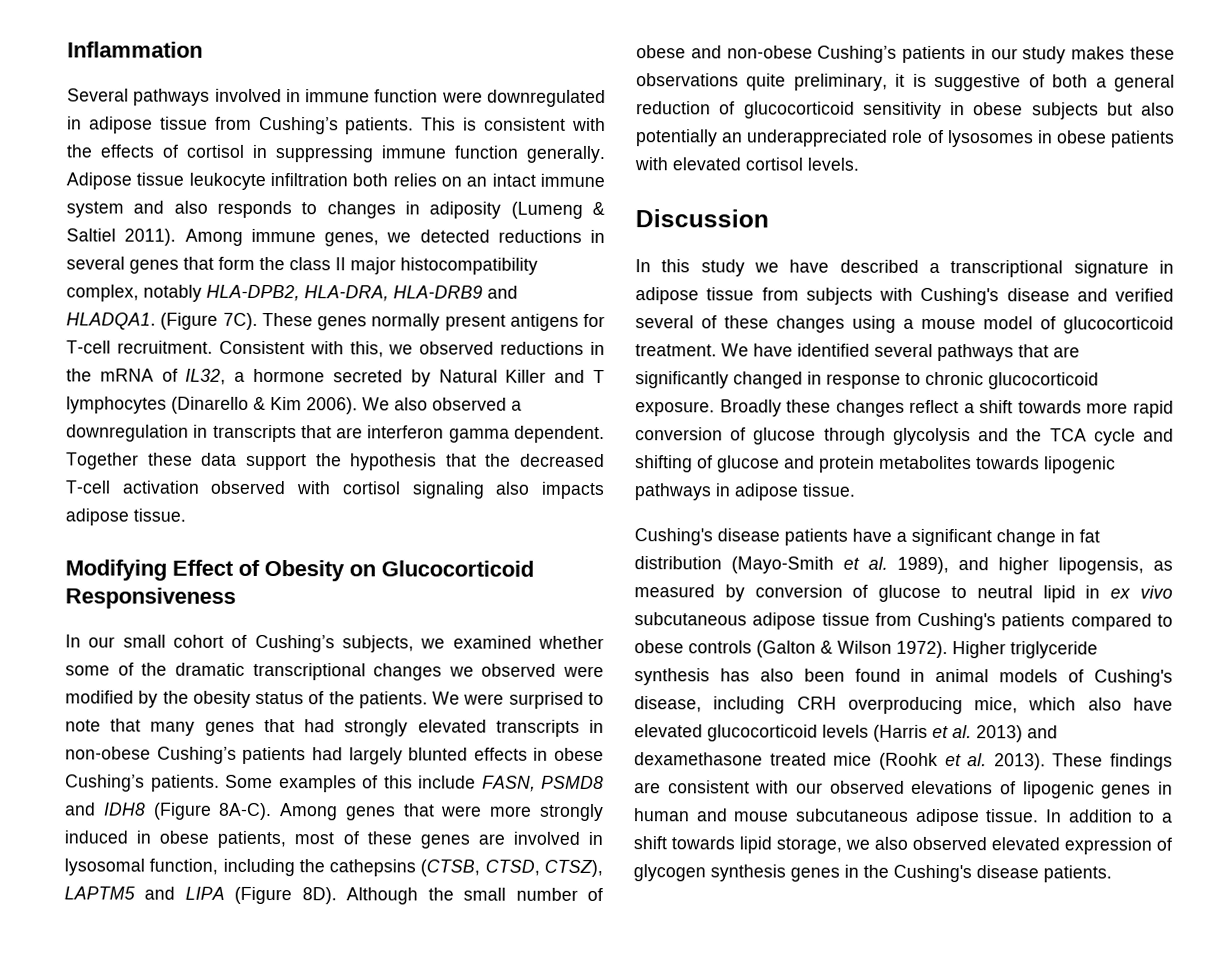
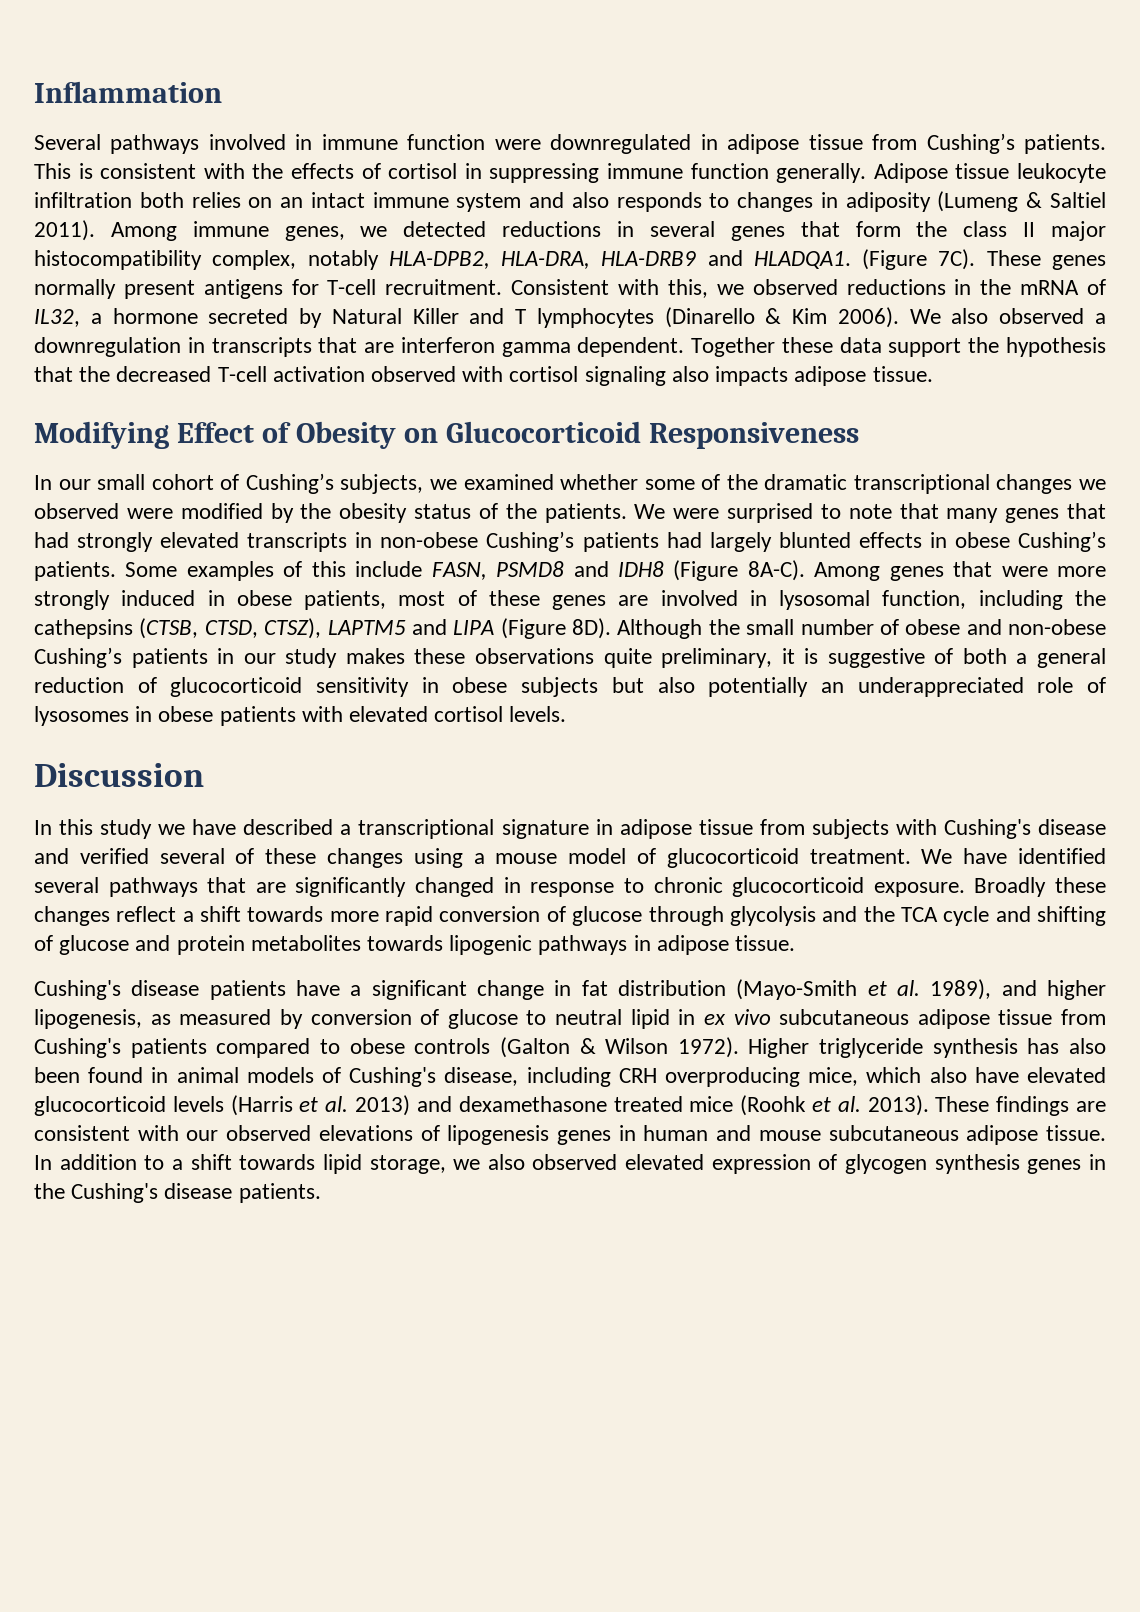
[1058,557,1144,575] lipogensis, -> [34,1009,142,1029] lipogenesis,
[1022,781,1095,799] lipogenic -> [447,1125,550,1145] lipogenesis

